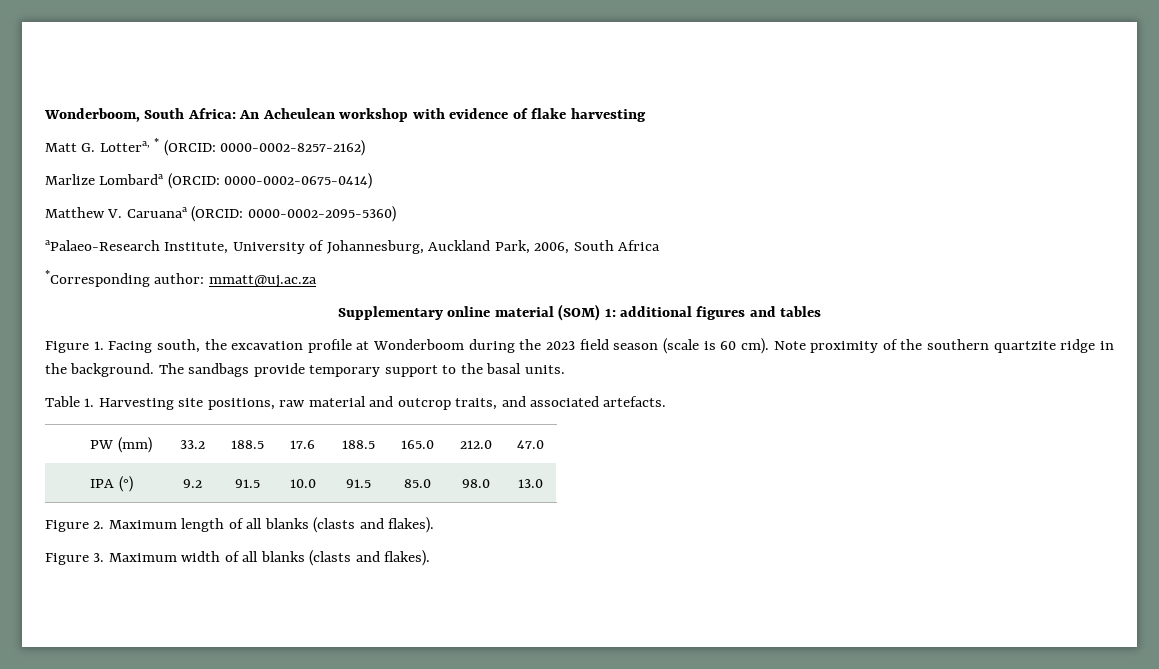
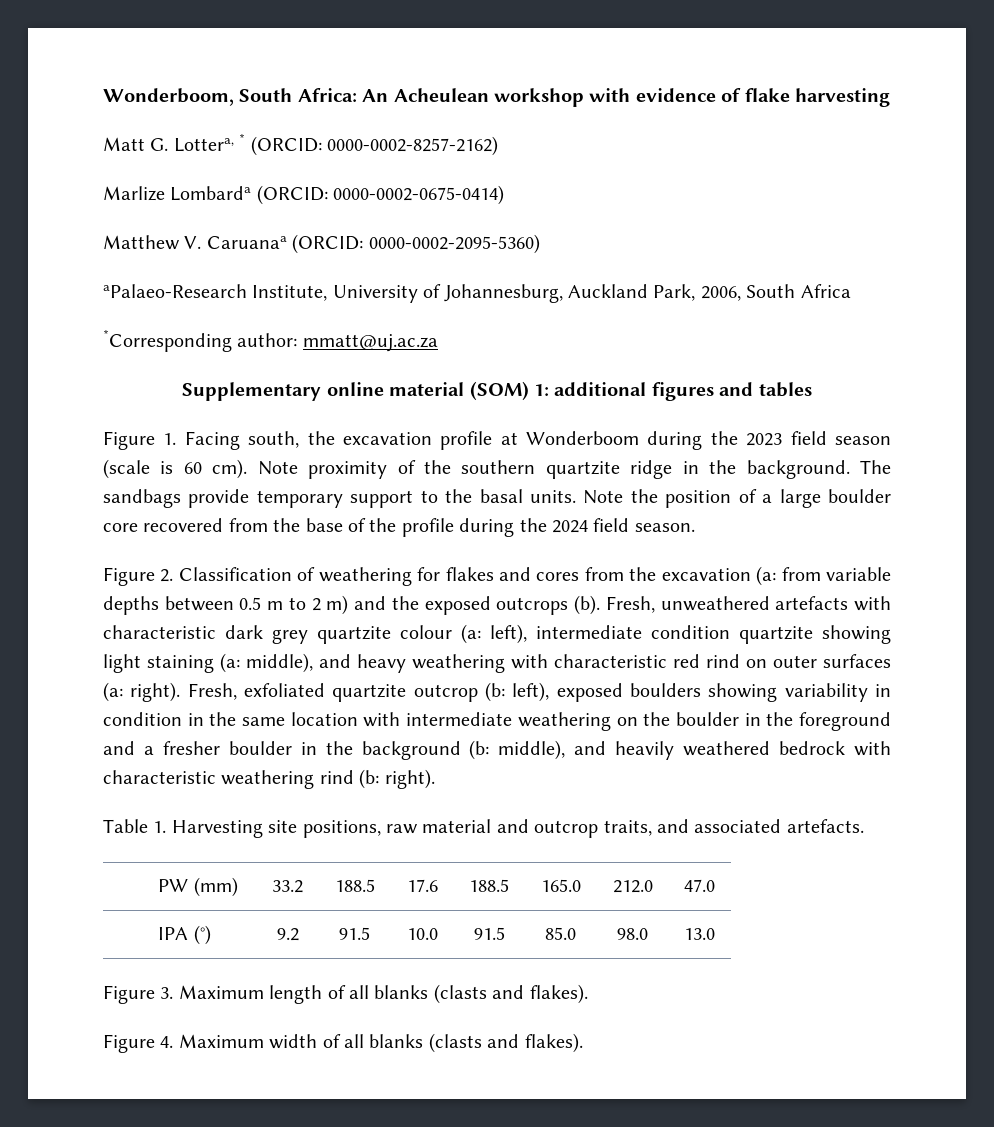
(565, 369) none -> [583,489,892,508] [103,518,695,537] [103,566,892,586] [103,595,891,615] [103,624,891,644] [103,653,891,673] [103,682,891,702] [103,712,892,731] [103,740,891,760] [103,769,435,789] Note the position of a large boulder core recovered from the base of the profile during the 2024 field season. // Figure 2. Classification of weathering for flakes and cores from the excavation (a: from variable depths between 0.5 m to 2 m) and the exposed outcrops (b). Fresh, unweathered artefacts with characteristic dark grey quartzite colour (a: left), intermediate condition quartzite showing light staining (a: middle), and heavy weathering with characteristic red rind on outer surfaces (a: right). Fresh, exfoliated quartzite outcrop (b: left), exposed boulders showing variability in condition in the same location with intermediate weathering on the boulder in the foreground and a fresher boulder in the background (b: middle), and heavily weathered bedrock with characteristic weathering rind (b: right).
[93,521,105,529] 2. -> [160,987,174,999] 3.
[93,553,105,562] 3. -> [160,1036,174,1048] 4.

